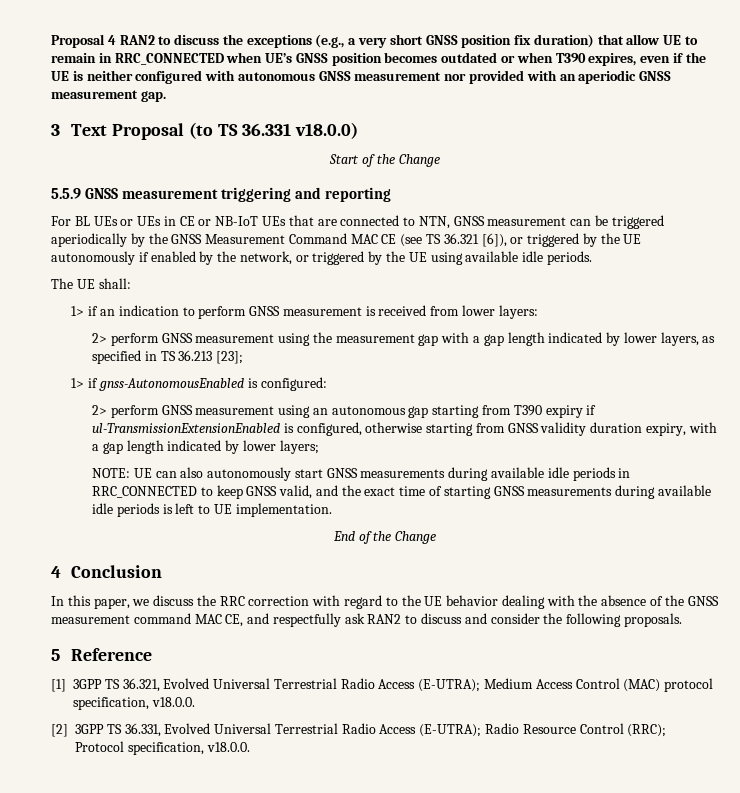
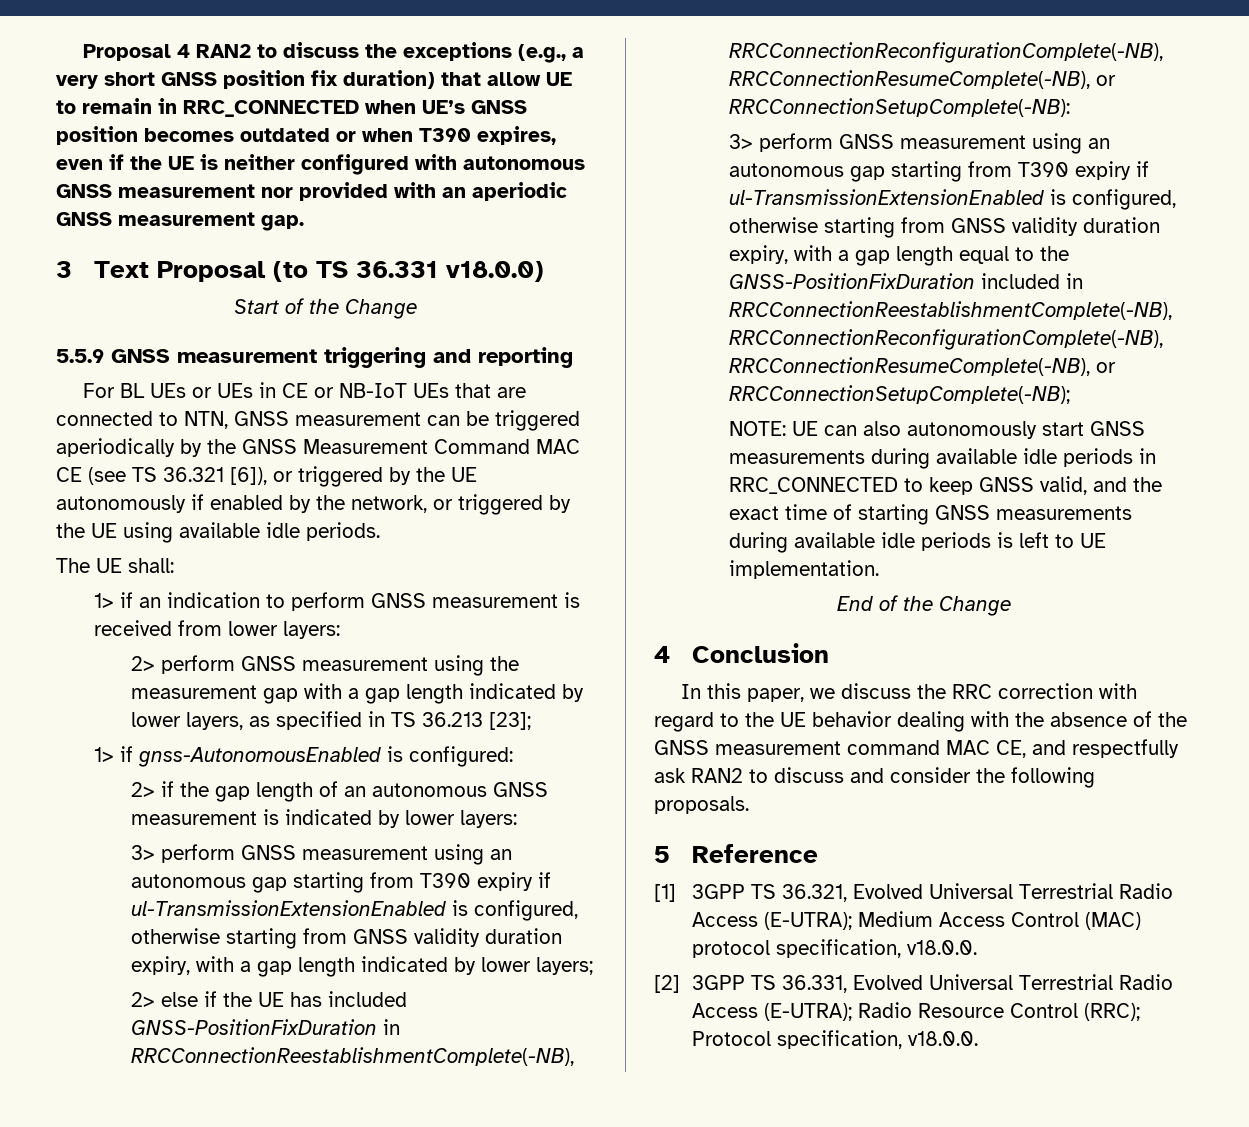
(107, 410) none -> [161,781,549,802] [131,809,518,828] [131,845,156,860] if the gap length of an autonomous GNSS measurement is indicated by lower layers: // 3>
(319, 447) none -> [131,991,408,1007] [131,1019,401,1035] [131,1047,575,1066] [729,42,1164,63] [729,70,1117,89] [729,98,1071,117] [729,133,1111,154] [729,161,1150,182] [729,189,1177,210] [729,217,1161,238] [729,245,1070,266] [729,273,1084,289] [729,301,1173,320] [729,329,1164,350] [729,357,1117,376] [729,385,1071,404] // 2> else if the UE has included GNSS-PositionFixDuration in RRCConnectionReestablishmentComplete(-NB), RRCConnectionReconfigurationComplete(-NB), RRCConnectionResumeComplete(-NB), or RRCConnectionSetupComplete(-NB): // 3> perform GNSS measurement using an autonomous gap starting from T390 expiry if ul-TransmissionExtensionEnabled is configured, otherwise starting from GNSS validity duration expiry, with a gap length equal to the GNSS-PositionFixDuration included in RRCConnectionReestablishmentComplete(-NB), RRCConnectionReconfigurationComplete(-NB), RRCConnectionResumeComplete(-NB), or RRCConnectionSetupComplete(-NB);

